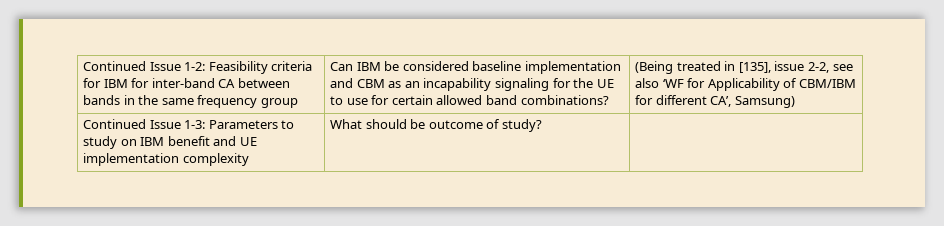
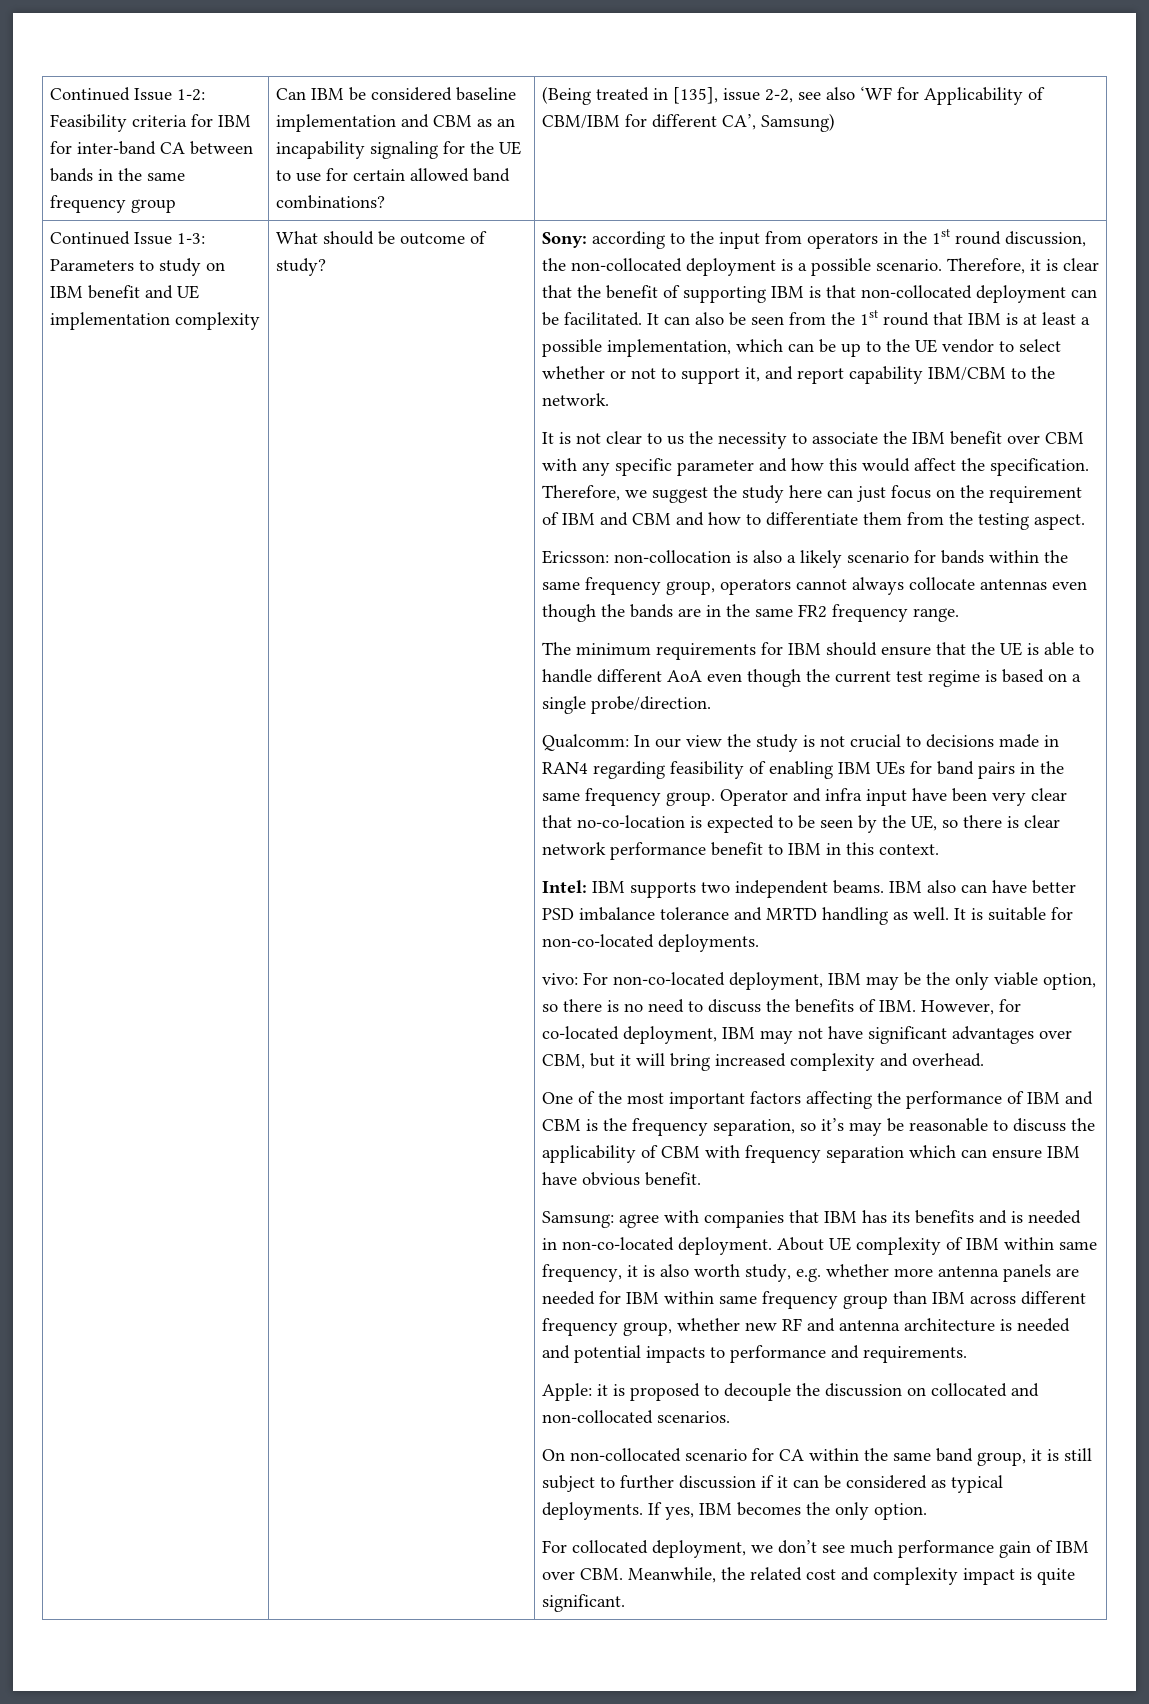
(542, 125) none -> [541,229,1086,249] [541,258,1099,276] [541,285,1097,303] [541,310,1090,326] [541,339,1061,357] [541,366,1055,384] [541,393,609,406] [541,431,1084,449] [541,458,1089,476] [541,485,1082,503] [541,512,1085,530] [541,550,1068,568] [541,577,1087,595] [541,604,959,622] [541,642,1094,660] [541,669,1081,687] [541,696,711,714] [541,734,1059,752] [541,761,1064,779] [541,788,1067,806] [541,815,1060,833] [541,842,939,860] [541,880,1076,898] [541,907,1073,925] [541,934,759,952] [541,972,1096,990] [541,999,1021,1015] [541,1026,1072,1044] [541,1053,984,1071] [541,1091,1093,1109] [541,1118,1095,1136] [541,1145,1080,1163] [541,1172,701,1186] [541,1210,1081,1228] [541,1237,1097,1255] [541,1264,1079,1282] [541,1291,1086,1309] [541,1318,1070,1336] [541,1345,967,1363] [541,1383,1039,1401] [541,1410,730,1424] [541,1448,1092,1466] [541,1475,1003,1493] [541,1502,927,1520] [541,1540,1089,1558] [541,1567,1075,1585] [541,1594,625,1612] Sony: according to the input from operators in the 1st round discussion, the non-collocated deployment is a possible scenario. Therefore, it is clear that the benefit of supporting IBM is that non-collocated deployment can be facilitated. It can also be seen from the 1st round that IBM is at least a possible implementation, which can be up to the UE vendor to select whether or not to support it, and report capability IBM/CBM to the network. // It is not clear to us the necessity to associate the IBM benefit over CBM with any specific parameter and how this would affect the specification. Therefore, we suggest the study here can just focus on the requirement of IBM and CBM and how to differentiate them from the testing aspect. // Ericsson: non-collocation is also a likely scenario for bands within the same frequency group, operators cannot always collocate antennas even though the bands are in the same FR2 frequency range. // The minimum requirements for IBM should ensure that the UE is able to handle different AoA even though the current test regime is based on a single probe/direction. // Qualcomm: In our view the study is not crucial to decisions made in RAN4 regarding feasibility of enabling IBM UEs for band pairs in the same frequency group. Operator and infra input have been very clear that no-co-location is expected to be seen by the UE, so there is clear network performance benefit to IBM in this context. // Intel: IBM supports two independent beams. IBM also can have better PSD imbalance tolerance and MRTD handling as well. It is suitable for non-co-located deployments. // vivo: For non-co-located deployment, IBM may be the only viable option, so there is no need to discuss the benefits of IBM. However, for co-located deployment, IBM may not have significant advantages over CBM, but it will bring increased complexity and overhead. // One of the most important factors affecting the performance of IBM and CBM is the frequency separation, so it’s may be reasonable to discuss the applicability of CBM with frequency separation which can ensure IBM have obvious benefit. // Samsung: agree with companies that IBM has its benefits and is needed in non-co-located deployment. About UE complexity of IBM within same frequency, it is also worth study, e.g. whether more antenna panels are needed for IBM within same frequency group than IBM across different frequency group, whether new RF and antenna architecture is needed and potential impacts to performance and requirements. // Apple: it is proposed to decouple the discussion on collocated and non-collocated scenarios. // On non-collocated scenario for CA within the same band group, it is still subject to further discussion if it can be considered as typical deployments. If yes, IBM becomes the only option. // For collocated deployment, we don’t see much performance gain of IBM over CBM. Meanwhile, the related cost and complexity impact is quite significant.

